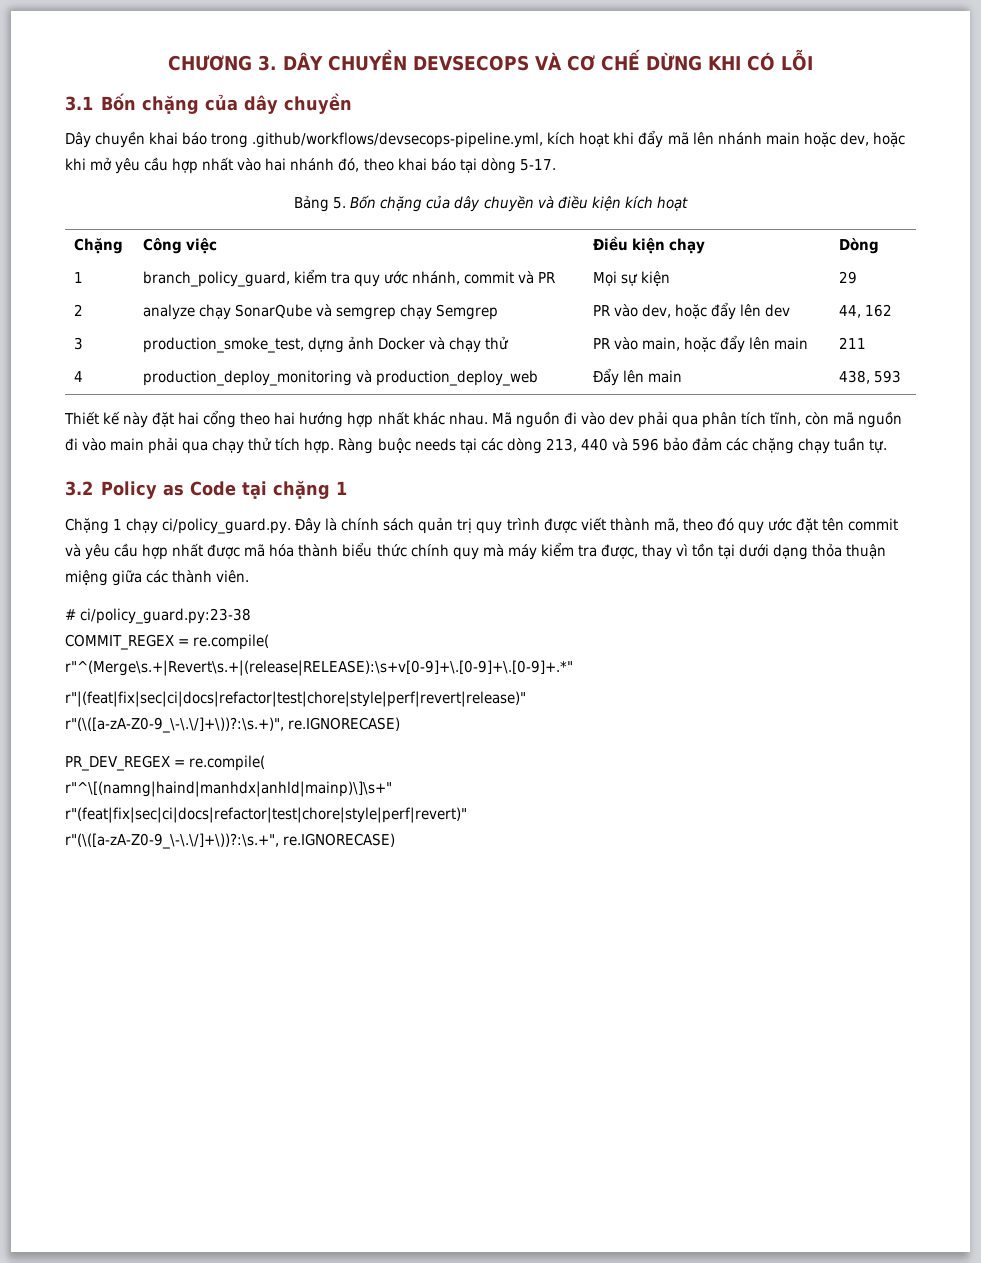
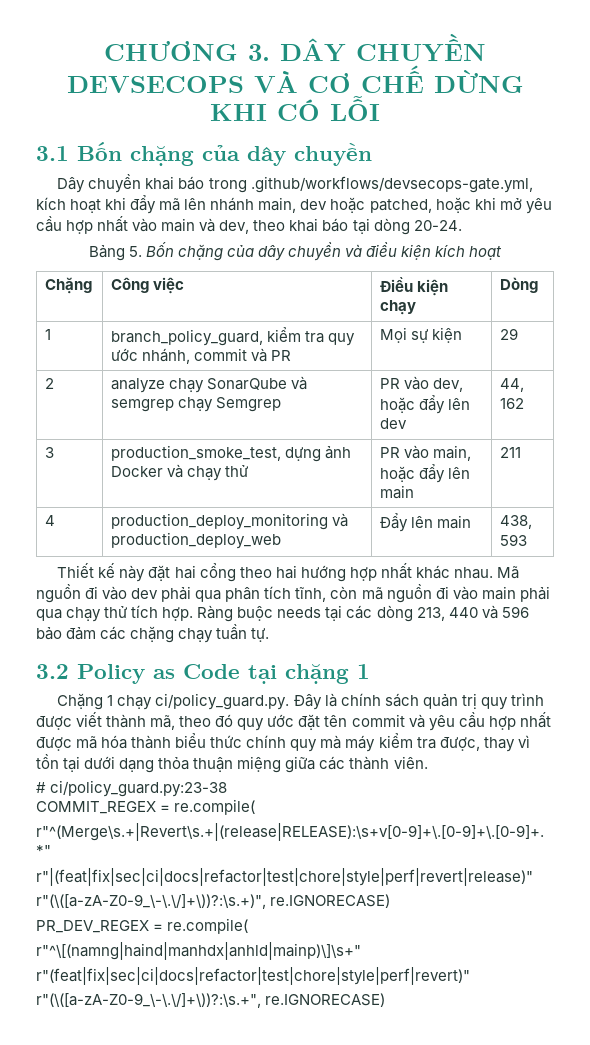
[252,132,544,148] .github/workflows/devsecops-pipeline.yml, -> [250,176,533,193] .github/workflows/devsecops-gate.yml,
[765,132,869,147] main hoặc dev, -> [258,197,432,214] main, dev hoặc patched,
[265,158,360,172] hai nhánh đó, -> [161,218,250,234] main và dev,
[519,159,556,171] 5-17. -> [413,220,462,231] 20-24.

